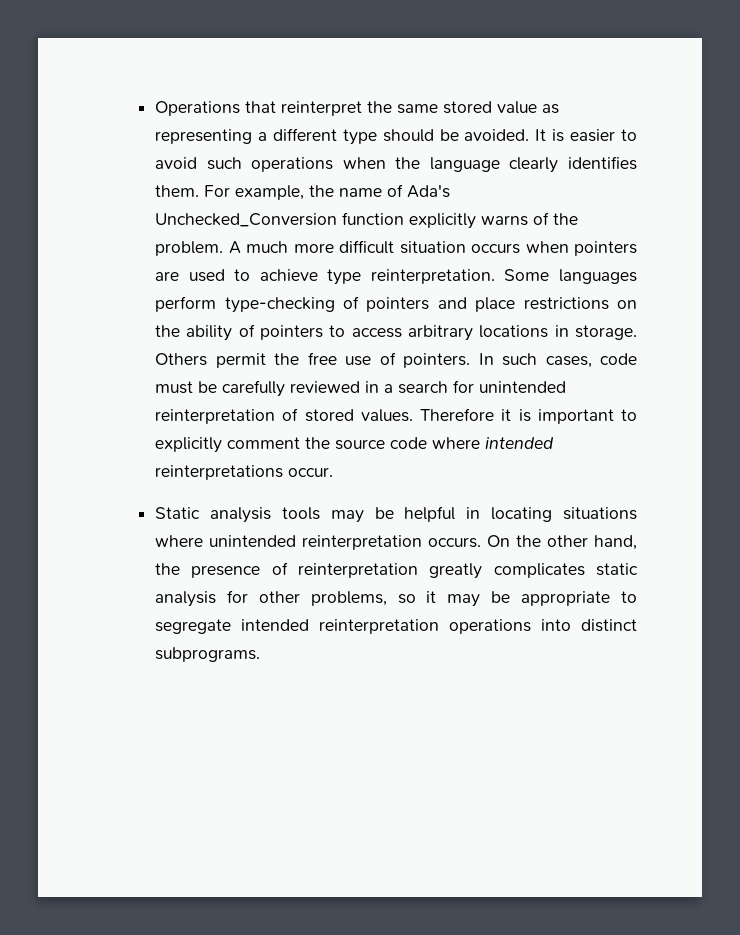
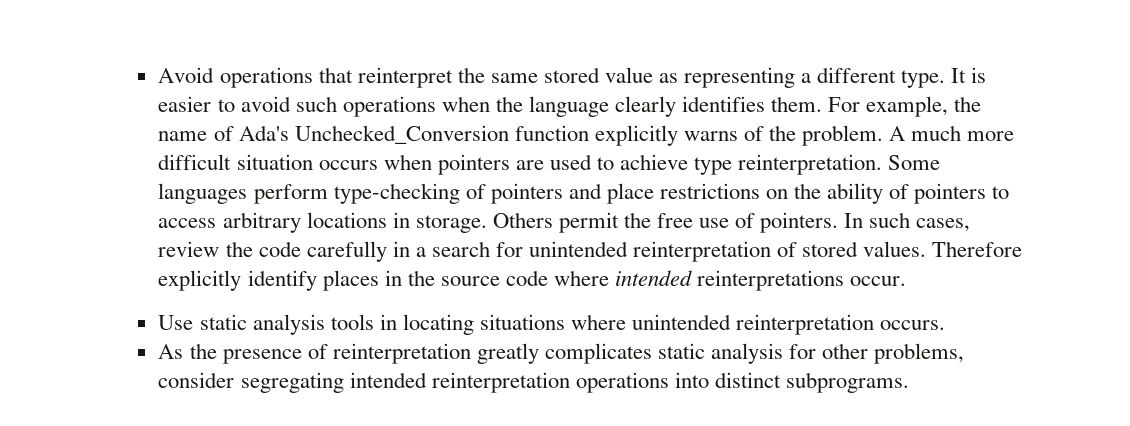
[155,101,241,116] Operations -> [158,67,313,88] Avoid operations
[342,129,530,145] type should be avoided. -> [901,70,946,88] type.
[600,353,638,365] [155,380,361,397] code must be carefully reviewed -> [158,241,387,262] review the code carefully
[501,409,637,424] [155,437,301,453] it is important to explicitly comment -> [158,270,402,291] explicitly identify places in
[155,506,456,523] Static analysis tools may be helpful -> [158,314,374,335] Use static analysis tools
[487,535,637,550] On the other hand, -> [158,344,184,359] // As
[397,591,637,607] [155,619,232,634] so it may be appropriate to segregate -> [158,372,344,393] consider segregating

